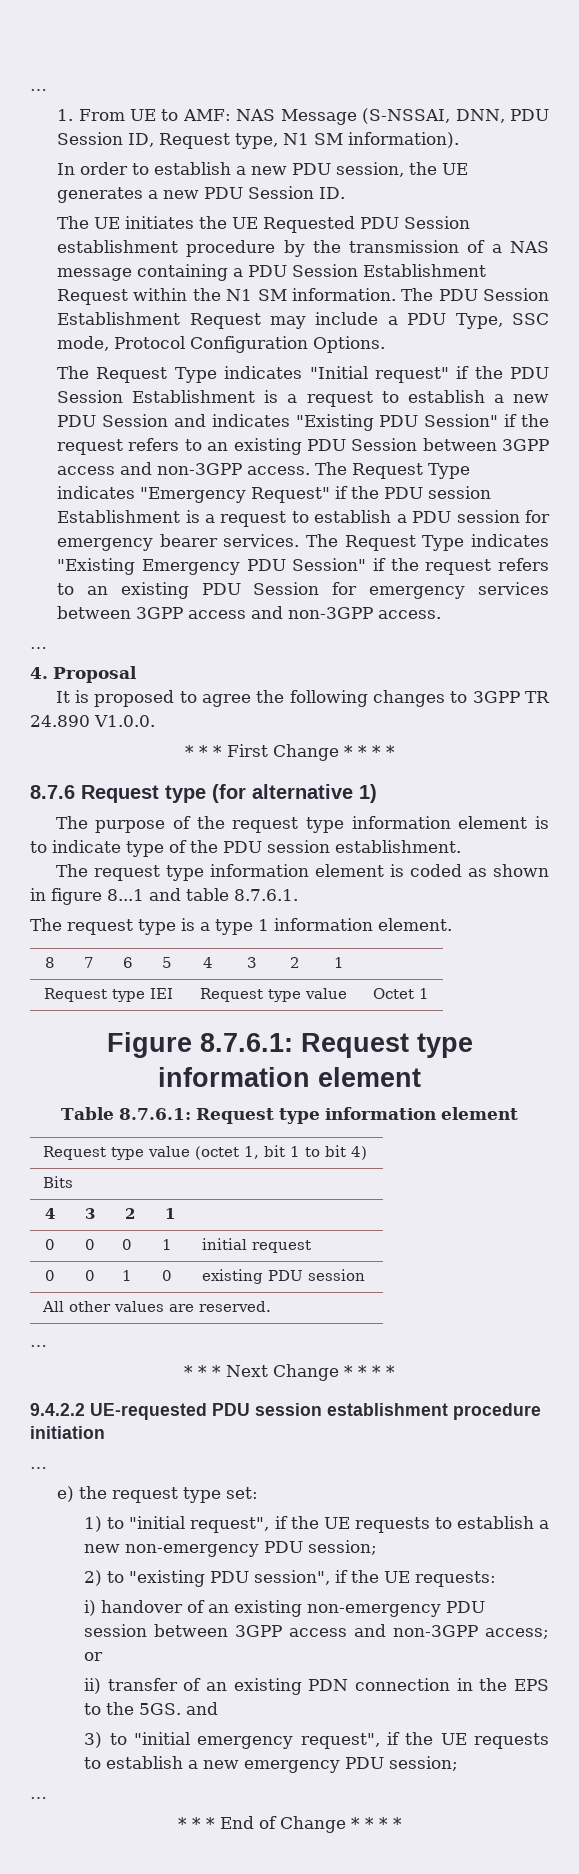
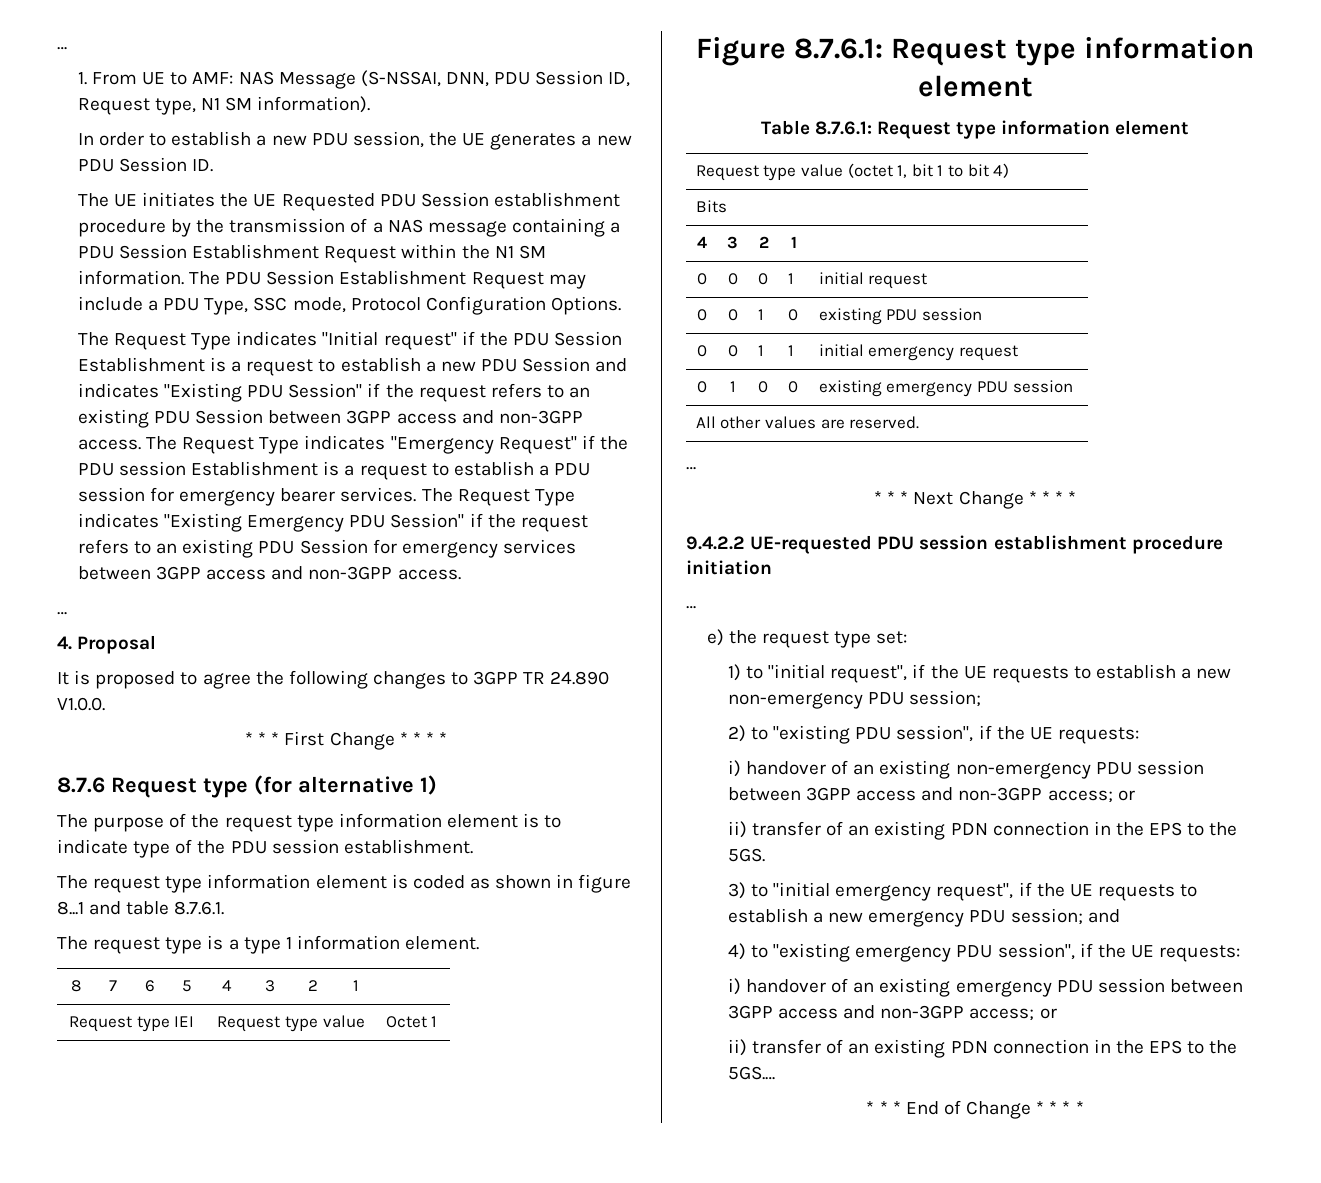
(365, 1275) none -> [696,345,707,357] [727,345,738,357] [757,345,764,356] [787,345,794,356] [818,344,1018,361] [696,381,707,393] [729,381,736,392] [757,381,768,393] [787,381,798,393] [818,380,1073,397] // 0 | 0 | 1 | 1 | initial emergency request // 0 | 1 | 0 | 0 | existing emergency PDU session
[186,1702,219,1715] and -> (765, 855) none
[30,1797,47,1799] // … -> [1087,909,1120,923] [727,943,1241,962] [727,978,1243,997] [727,1005,1057,1021] [727,1039,1238,1058] [727,1066,775,1080] and // 4) to "existing emergency PDU session", if the UE requests: // i) handover of an existing emergency PDU session between 3GPP access and non-3GPP access; or // ii) transfer of an existing PDN connection in the EPS to the 5GS.…

